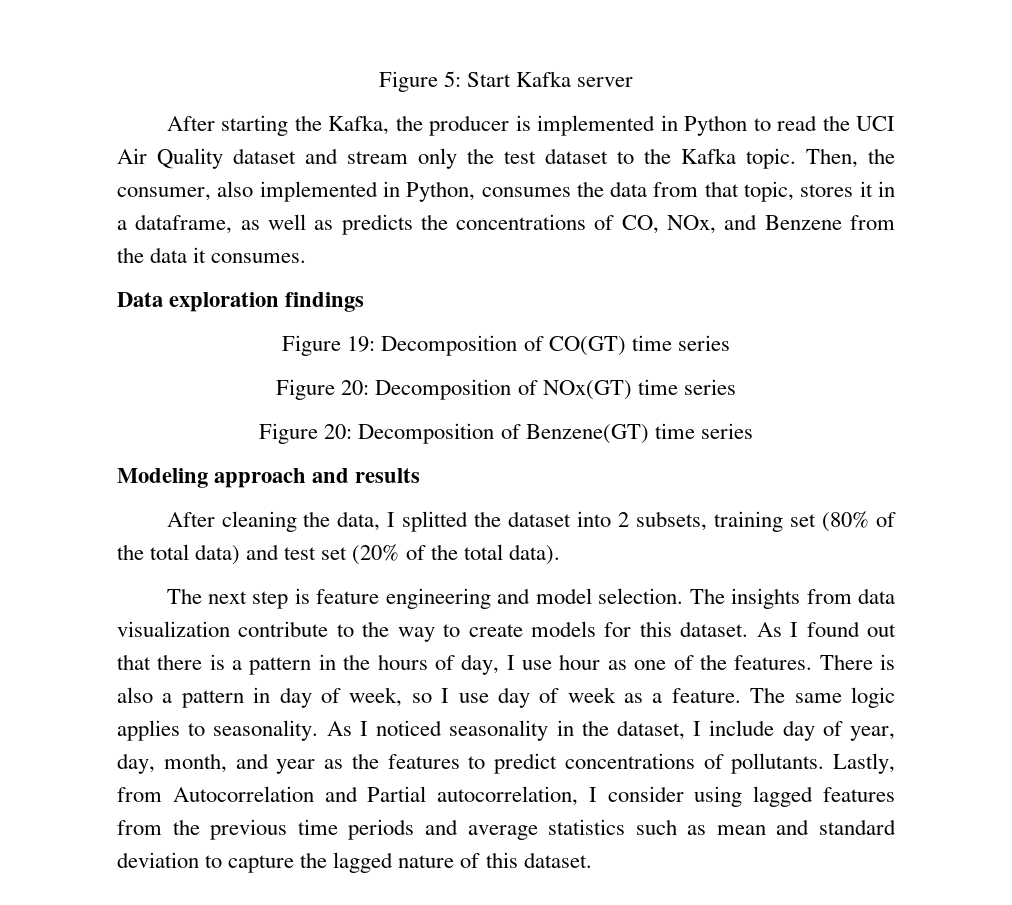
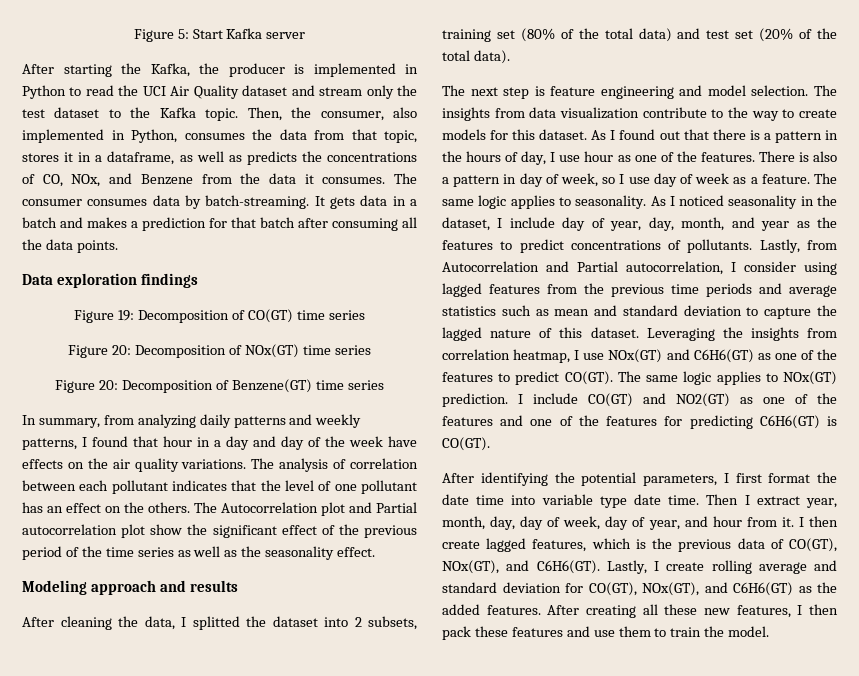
(307, 258) none -> [393,173,417,184] [22,195,417,209] [22,217,417,231] [22,239,118,253] The consumer consumes data by batch-streaming. It gets data in a batch and makes a prediction for that batch after consuming all the data points.
(753, 431) none -> [22,414,362,428] [22,436,417,450] [22,458,419,472] [22,480,417,494] [22,502,417,516] [22,524,417,538] [22,546,376,560] // In summary, from analyzing daily patterns and weekly patterns, I found that hour in a day and day of the week have effects on the air quality variations. The analysis of correlation between each pollutant indicates that the level of one pollutant has an effect on the others. The Autocorrelation plot and Partial autocorrelation plot show the significant effect of the previous period of the time series as well as the seasonality effect.
(592, 860) none -> [646,327,837,341] [442,349,838,363] [442,371,837,385] [442,393,837,407] [442,415,837,429] [442,437,490,451] [442,472,837,486] [442,494,837,508] [442,516,838,530] [442,538,837,552] [442,560,837,574] [442,582,837,596] [442,604,838,618] [442,626,770,640] Leveraging the insights from correlation heatmap, I use NOx(GT) and C6H6(GT) as one of the features to predict CO(GT). The same logic applies to NOx(GT) prediction. I include CO(GT) and NO2(GT) as one of the features and one of the features for predicting C6H6(GT) is CO(GT). // After identifying the potential parameters, I first format the date time into variable type date time. Then I extract year, month, day, day of week, day of year, and hour from it. I then create lagged features, which is the previous data of CO(GT), NOx(GT), and C6H6(GT). Lastly, I create rolling average and standard deviation for CO(GT), NOx(GT), and C6H6(GT) as the added features. After creating all these new features, I then pack these features and use them to train the model.

